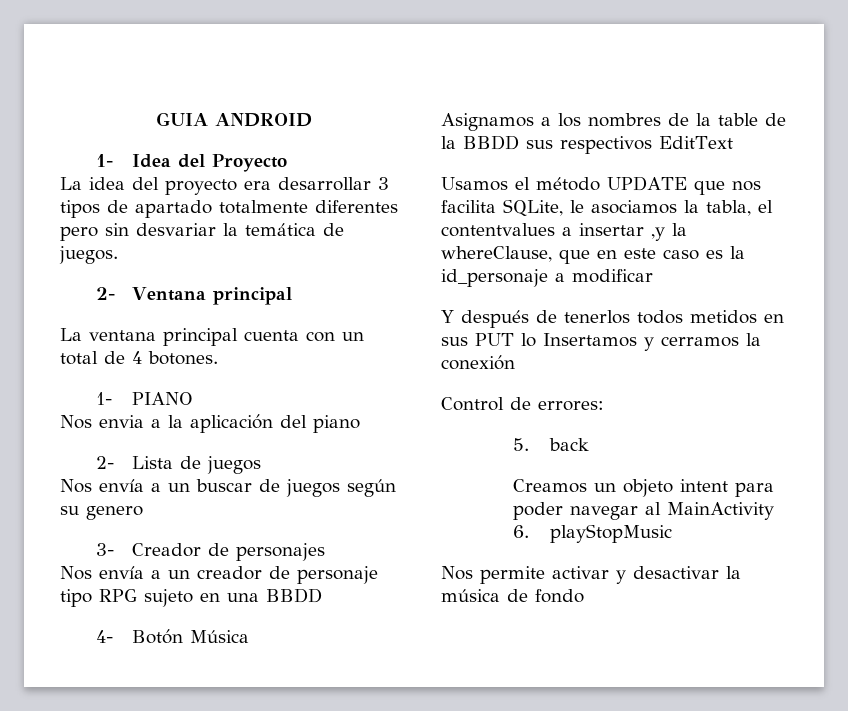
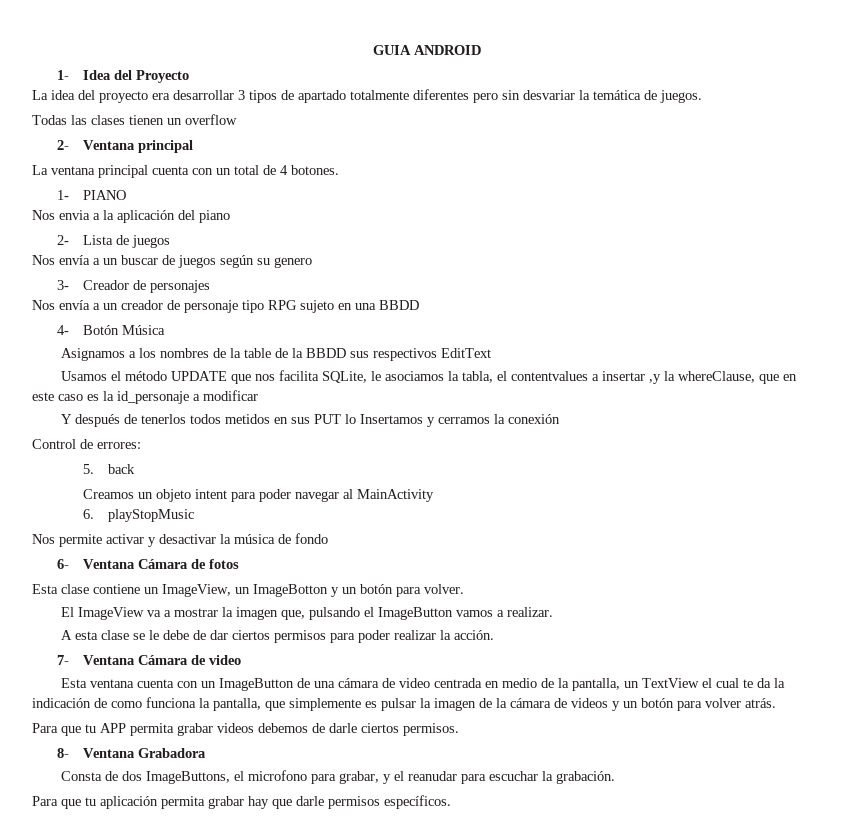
(118, 255) none -> [32,114,237,125] // Todas las clases tienen un overflow
(584, 596) none -> [57,559,239,569] [32,584,464,597] [60,607,553,620] [60,630,494,643] [57,655,241,665] [60,678,785,691] [32,697,776,711] [32,723,459,736] [57,748,206,758] [60,770,615,784] [32,795,451,809] // 6- Ventana Cámara de fotos // Esta clase contiene un ImageView, un ImageBotton y un botón para volver. // El ImageView va a mostrar la imagen que, pulsando el ImageButton vamos a realizar. // A esta clase se le debe de dar ciertos permisos para poder realizar la acción. // 7- Ventana Cámara de video // Esta ventana cuenta con un ImageButton de una cámara de video centrada en medio de la pantalla, un TextView el cual te da la indicación de como funciona la pantalla, que simplemente es pulsar la imagen de la cámara de videos y un botón para volver atrás. // Para que tu APP permita grabar videos debemos de darle ciertos permisos. // 8- Ventana Grabadora // Consta de dos ImageButtons, el microfono para grabar, y el reanudar para escuchar la grabación. // Para que tu aplicación permita grabar hay que darle permisos específicos.

